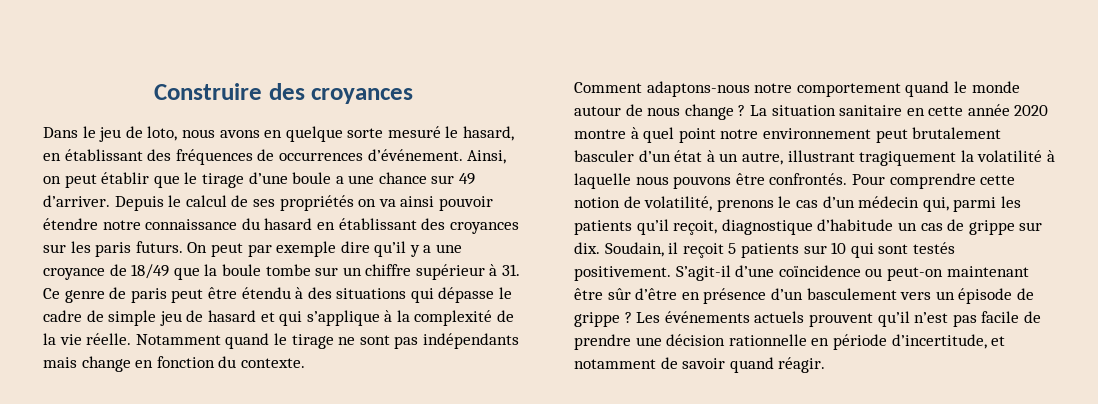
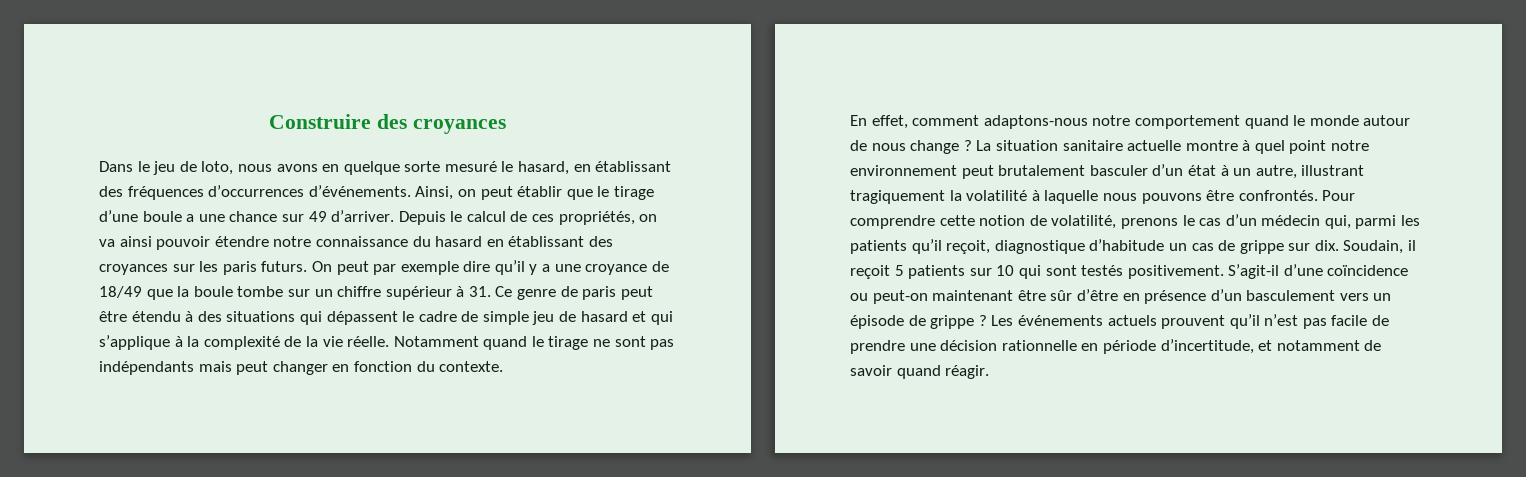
[257,149,463,161] de occurrences d’événement. -> [208,185,411,197] d’occurrences d’événements.
[252,195,354,211] ses propriétés -> [532,211,635,225] ces propriétés,
[438,287,495,303] dépasse -> [326,311,398,325] dépassent
[81,356,131,372] change -> [236,361,328,375] peut changer
[574,82,642,93] Comment -> [850,115,980,129] En effet, comment
[906,104,1049,116] en cette année 2020 -> [1127,140,1182,151] actuelle

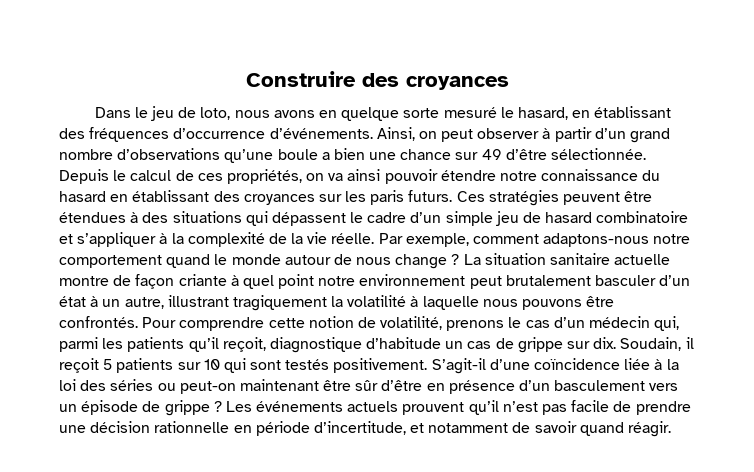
[208,185,305,197] d’occurrences -> [173,128,266,139] d’occurrence
[517,186,654,200] [99,210,138,222] établir que le tirage d’une -> [477,127,671,143] [59,148,274,163] observer à partir d’un grand nombre d’observations qu’une
(195, 218) none -> [333,148,365,160] bien
[331,210,395,222] d’arriver. -> [505,148,647,160] d’être sélectionnée.
[311,260,669,275] [99,286,653,300] [99,311,181,322] On peut par exemple dire qu’il y a une croyance de 18/49 que la boule tombe sur un chiffre supérieur à 31. Ce genre de paris peut être étendu -> [456,190,653,206] [59,212,126,223] Ces stratégies peuvent être étendues
[461,311,479,322] de -> [410,212,442,223] d’un
[632,311,673,325] [99,335,170,350] et qui s’applique -> [596,211,689,223] [59,232,157,247] combinatoire et s’appliquer
[393,336,675,350] [99,361,504,375] [850,115,908,129] Notamment quand le tirage ne sont pas indépendants mais peut changer en fonction du contexte. // En effet, -> [378,233,469,247] Par exemple,
(1238, 145) none -> [113,274,227,289] de façon criante
(1409, 270) none -> [624,358,679,370] [59,379,154,391] liée à la loi des séries

